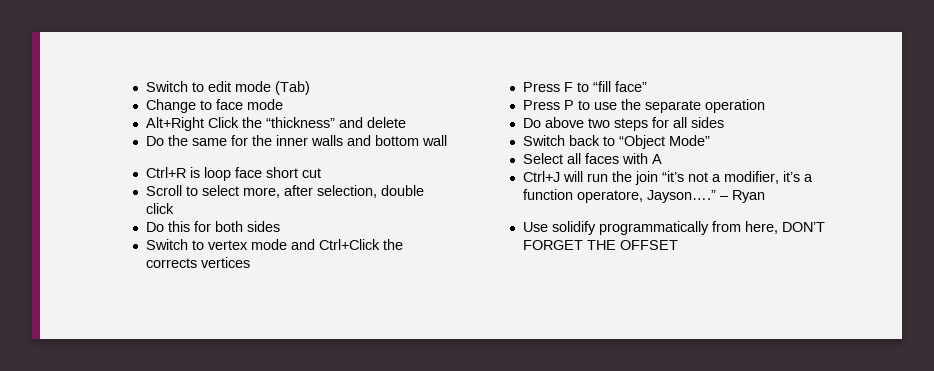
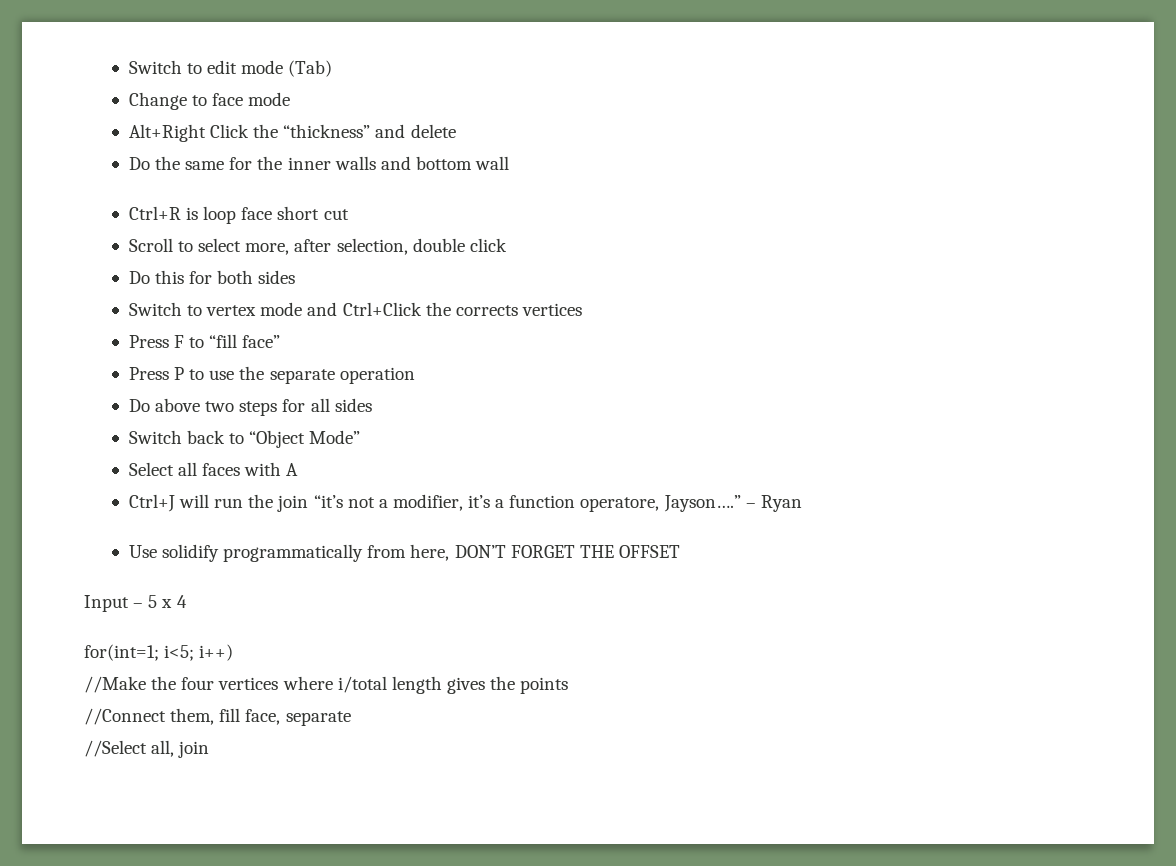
(678, 245) none -> [84,595,187,612] [84,644,234,661] [84,676,569,694] [84,708,351,726] [84,740,210,758] // Input – 5 x 4 // for(int=1; i<5; i++) // //Make the four vertices where i/total length gives the points // //Connect them, fill face, separate // //Select all, join

